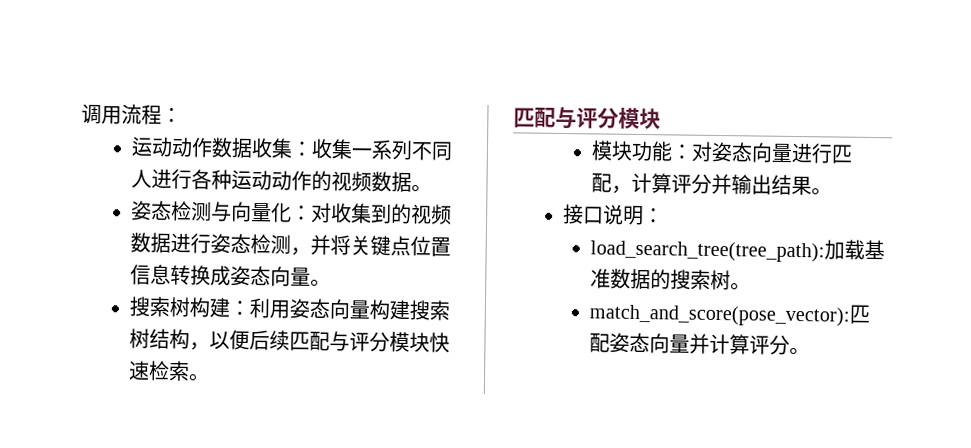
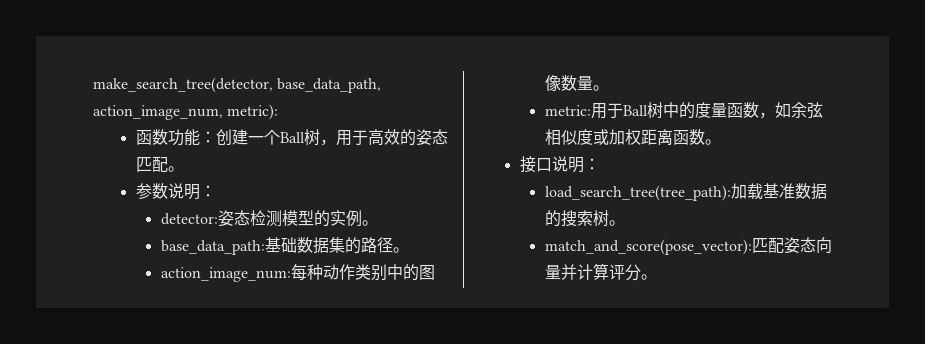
[81,103,182,125] [130,136,453,161] [130,168,432,193] [130,200,452,225] [129,232,451,257] [129,264,331,287] [128,296,451,321] [128,328,450,353] [127,360,210,382] [513,106,661,130] [591,140,854,164] [591,172,813,196] 调用流程： // 运动动作数据收集：收集一系列不同人进行各种运动动作的视频数据。 // 姿态检测与向量化：对收集到的视频数据进行姿态检测，并将关键点位置信息转换成姿态向量。 // 搜索树构建：利用姿态向量构建搜索树结构，以便后续匹配与评分模块快速检索。 // 匹配与评分模块 // 模块功能：对姿态向量进行匹配，计算评分并输出结果 -> [93,77,382,93] [93,104,279,120] [135,129,448,146] [135,156,184,172] [135,183,216,200] [160,210,378,227] [160,237,409,255] [160,264,435,282] [544,75,609,91] [544,102,823,119] [544,129,705,145] make_search_tree(detector, base_data_path, action_image_num, metric): // 函数功能：创建一个Ball树，用于高效的姿态匹配。 // 参数说明： // detector:姿态检测模型的实例。 // base_data_path:基础数据集的路径。 // action_image_num:每种动作类别中的图像数量。 // metric:用于Ball树中的度量函数，如余弦相似度或加权距离函数

